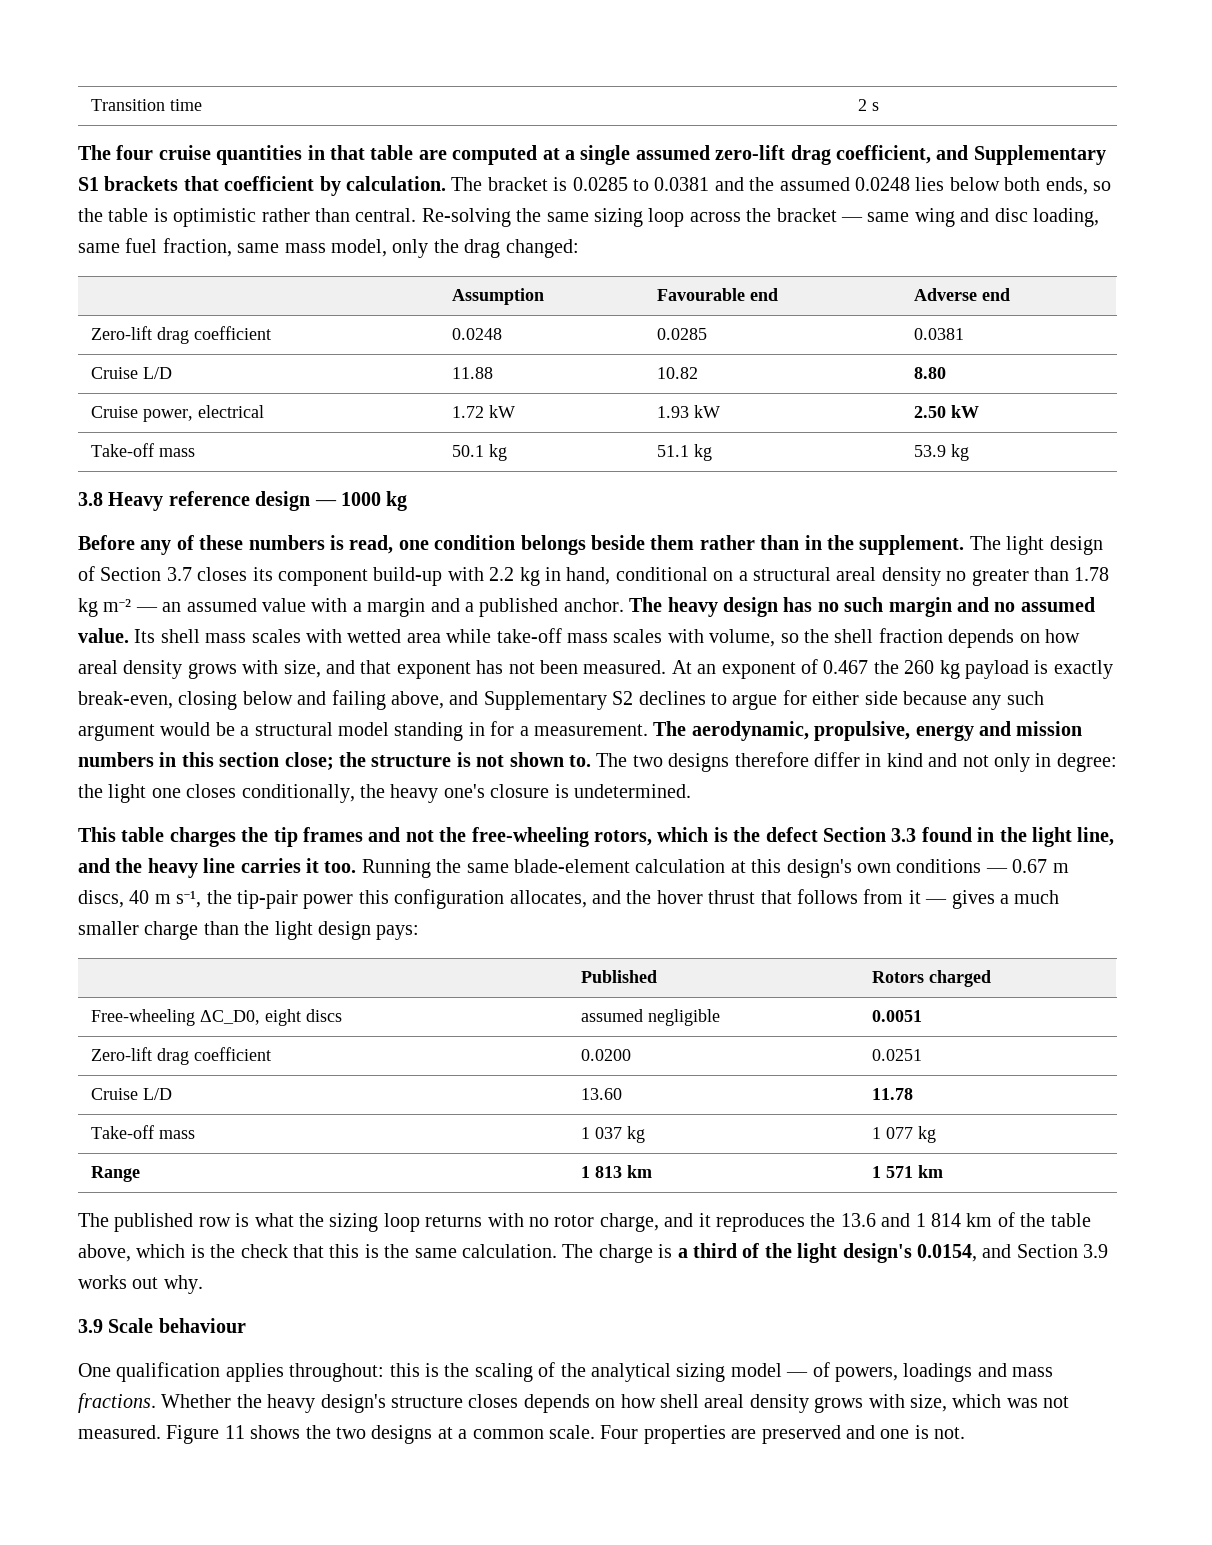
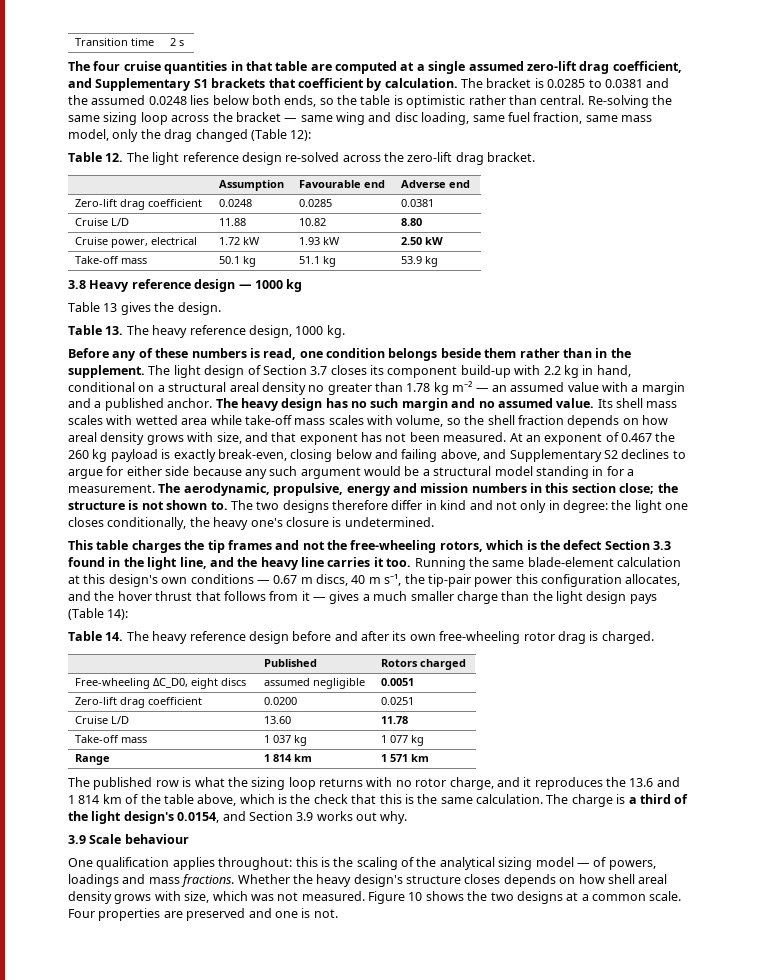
[505,239,579,258] changed: -> [195,129,312,142] [68,152,536,165] changed (Table 12): // Table 12. The light reference design re-solved across the zero-lift drag bracket.
(408, 501) none -> [68,302,221,315] [68,325,345,338] // Table 13 gives the design. // Table 13. The heavy reference design, 1000 kg.
[376,925,420,940] pays: -> [629,594,657,604] [68,608,129,620] [68,631,654,644] pays (Table 14): // Table 14. The heavy reference design before and after its own free-wheeling rotor drag is charged.
[594,1166,622,1178] 813 -> [273,754,293,762] 814
[224,1425,245,1439] 11 -> [408,892,423,901] 10

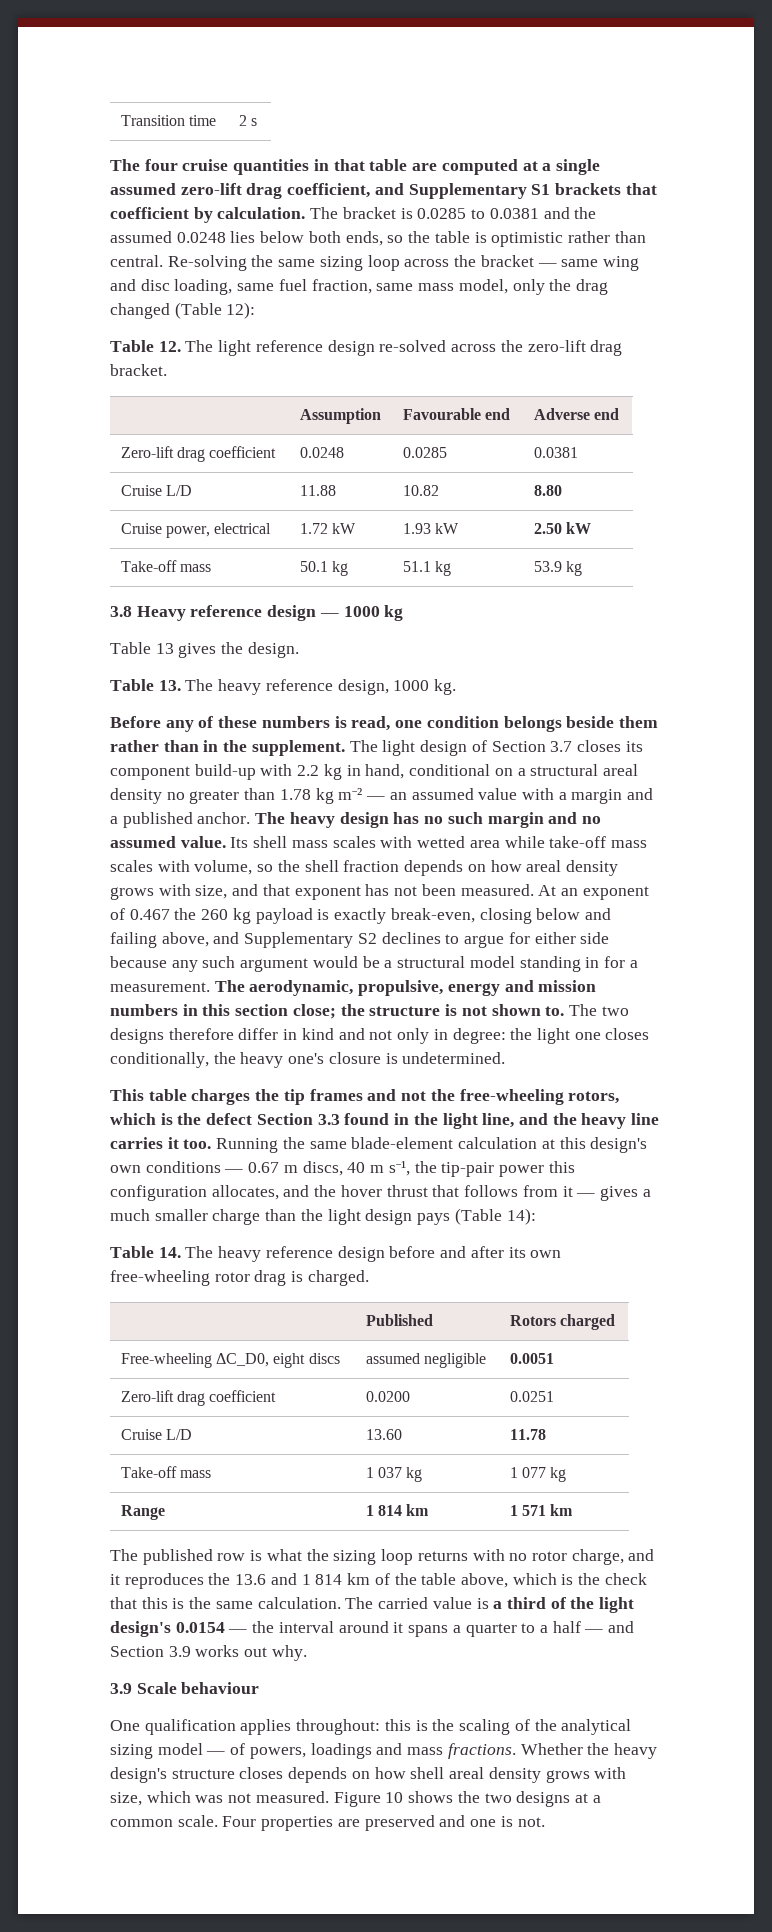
[571,794,613,807] charge -> [378,1597,472,1609] carried value
[177,812,220,823] 0.0154, -> [175,1621,604,1637] 0.0154 — the interval around it spans a quarter to a half —

